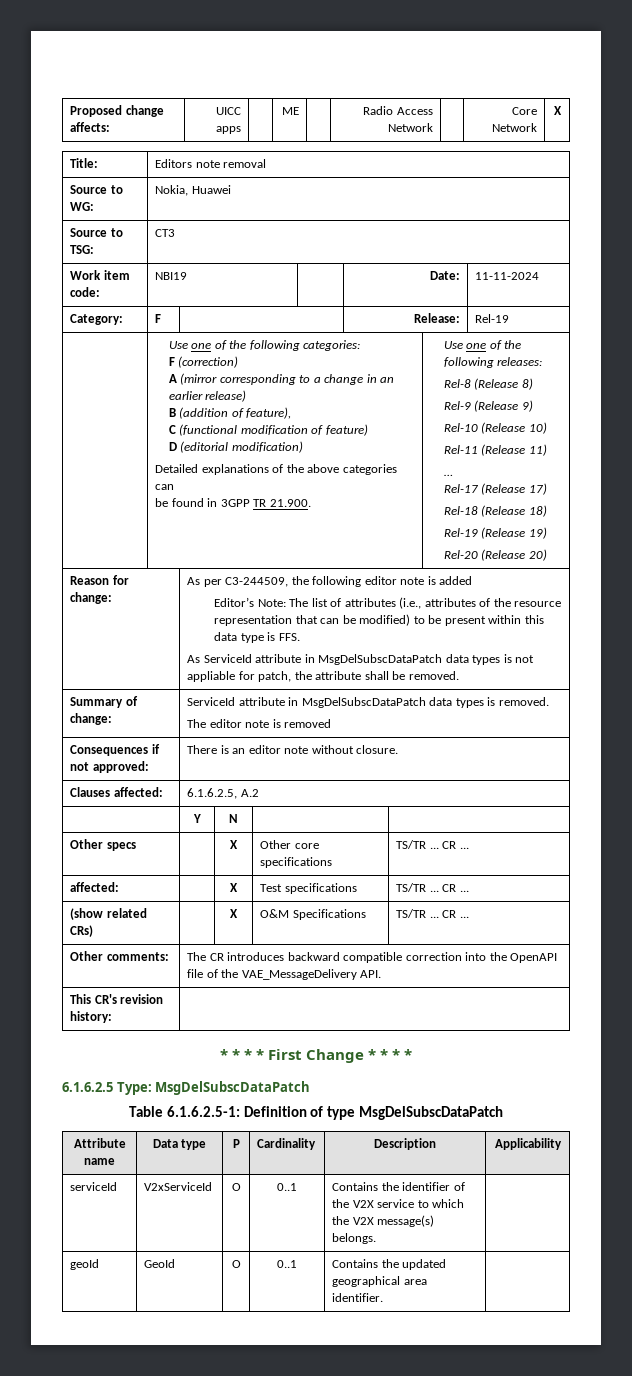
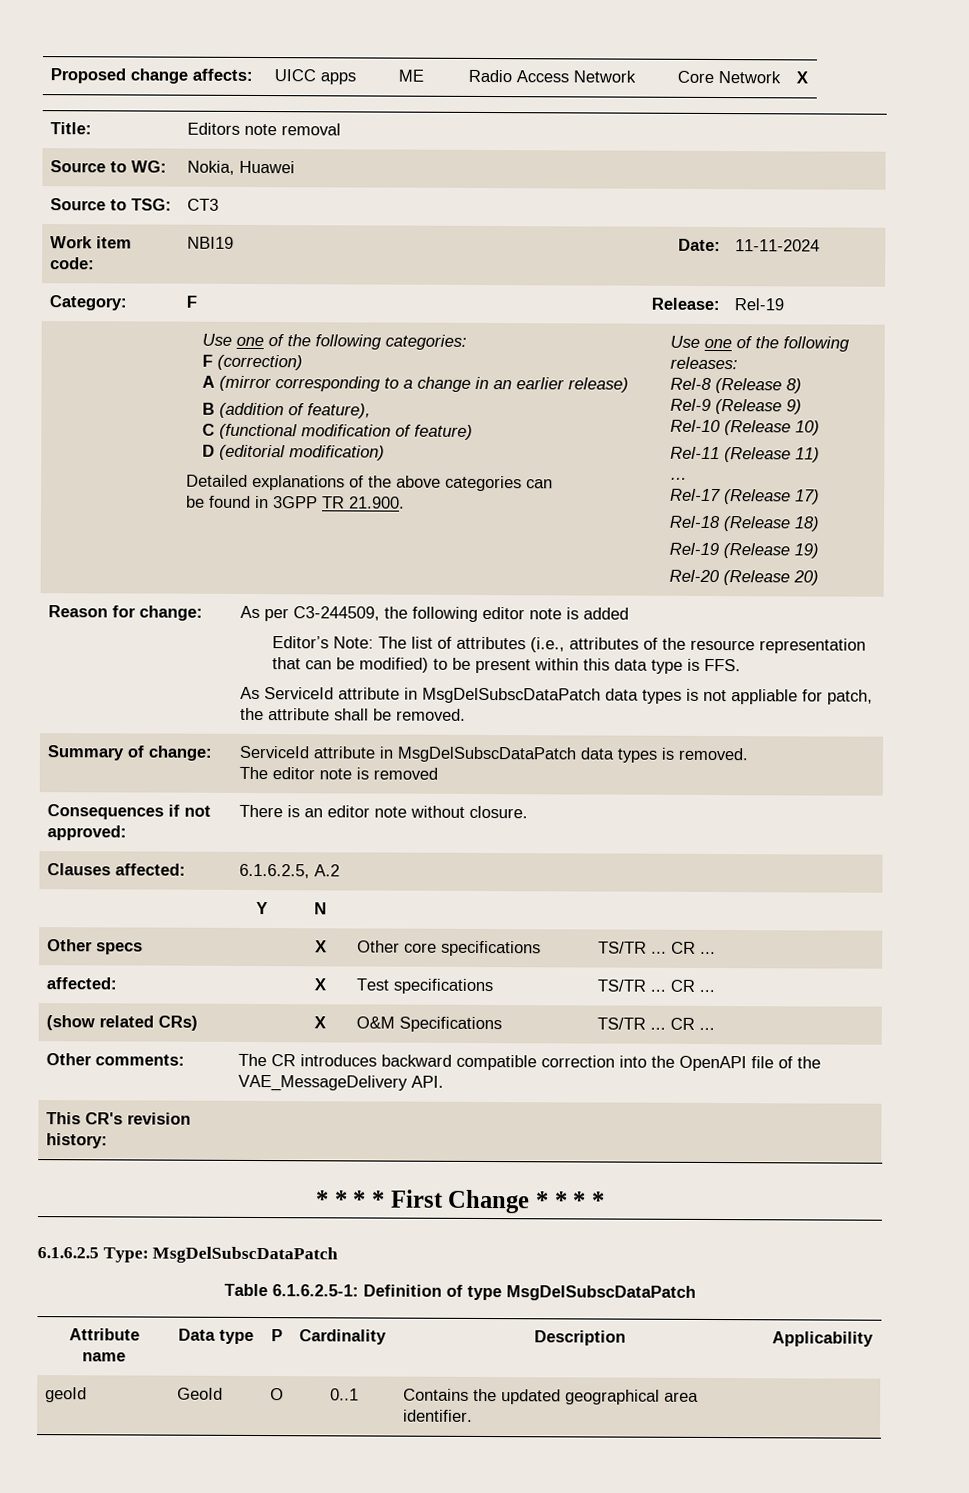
[70,1182,118,1191] [144,1182,213,1191] [231,1183,241,1191] [277,1183,297,1191] [332,1182,465,1191] [332,1199,465,1208] [332,1215,435,1227] [332,1233,377,1244] // serviceId | V2xServiceId | O | 0..1 | Contains the identifier of the V2X service to which the V2X message(s) belongs. | -> (874, 1339) none

